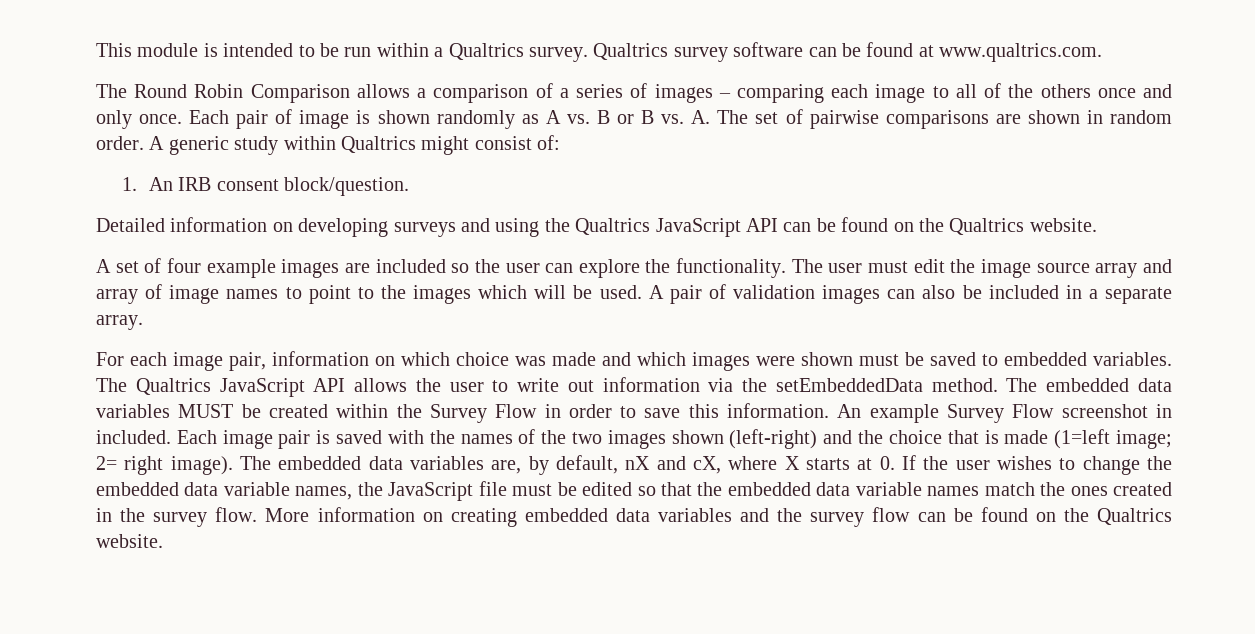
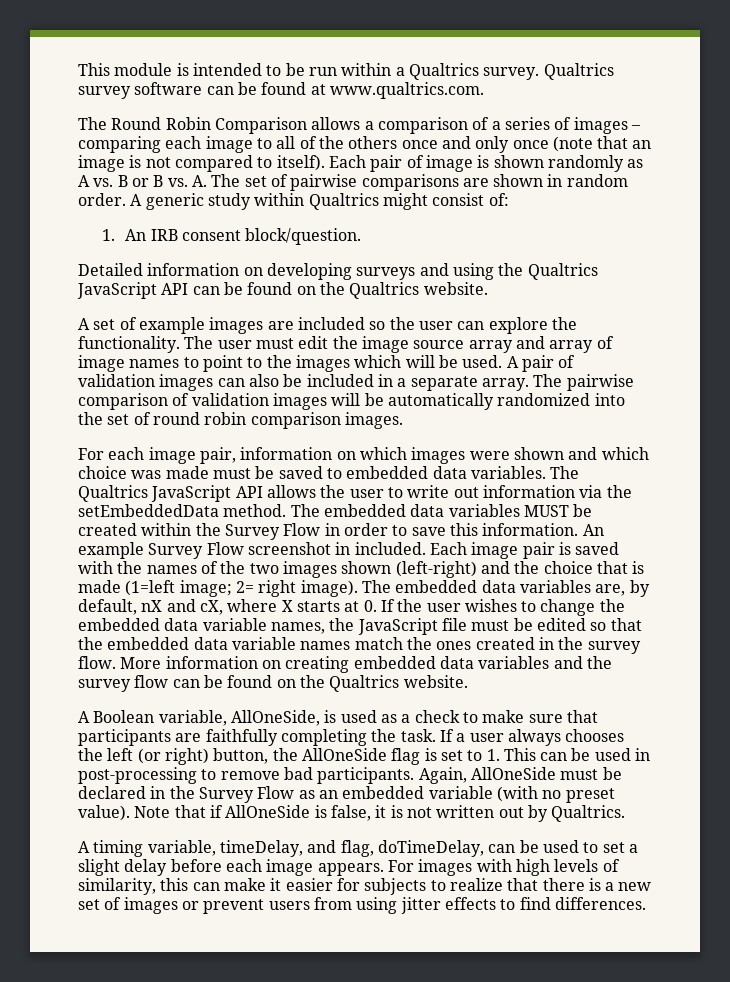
[139,114,183,124] once. -> [512,136,652,152] [78,155,325,172] once (note that an image is not compared to itself).
[166,258,201,273] four -> (137, 323) none
(143, 322) none -> [533,374,634,391] [78,393,625,410] [78,412,403,429] The pairwise comparison of validation images will be automatically randomized into the set of round robin comparison images.
[456,352,853,371] choice was made and which images were shown -> [411,447,649,464] [78,466,209,479] images were shown and which choice was made
(1087, 359) none -> [432,466,467,479] data
(163, 541) none -> [78,710,598,726] [78,729,625,746] [78,748,651,765] [78,767,622,784] [78,786,615,803] [78,805,626,822] [78,840,638,857] [78,859,620,876] [78,878,652,895] [78,897,646,914] // A Boolean variable, AllOneSide, is used as a check to make sure that participants are faithfully completing the task. If a user always chooses the left (or right) button, the AllOneSide flag is set to 1. This can be used in post-processing to remove bad participants. Again, AllOneSide must be declared in the Survey Flow as an embedded variable (with no preset value). Note that if AllOneSide is false, it is not written out by Qualtrics. // A timing variable, timeDelay, and flag, doTimeDelay, can be used to set a slight delay before each image appears. For images with high levels of similarity, this can make it easier for subjects to realize that there is a new set of images or prevent users from using jitter effects to find differences.

